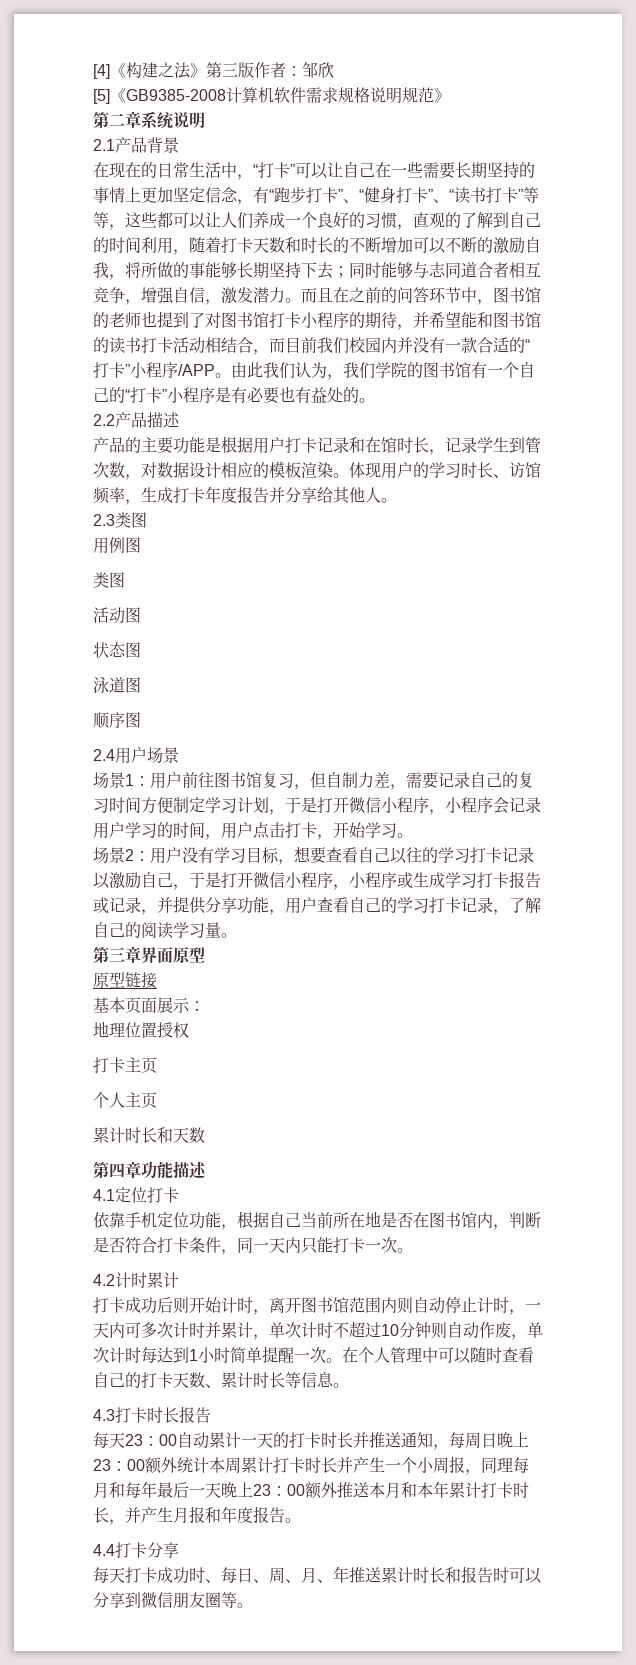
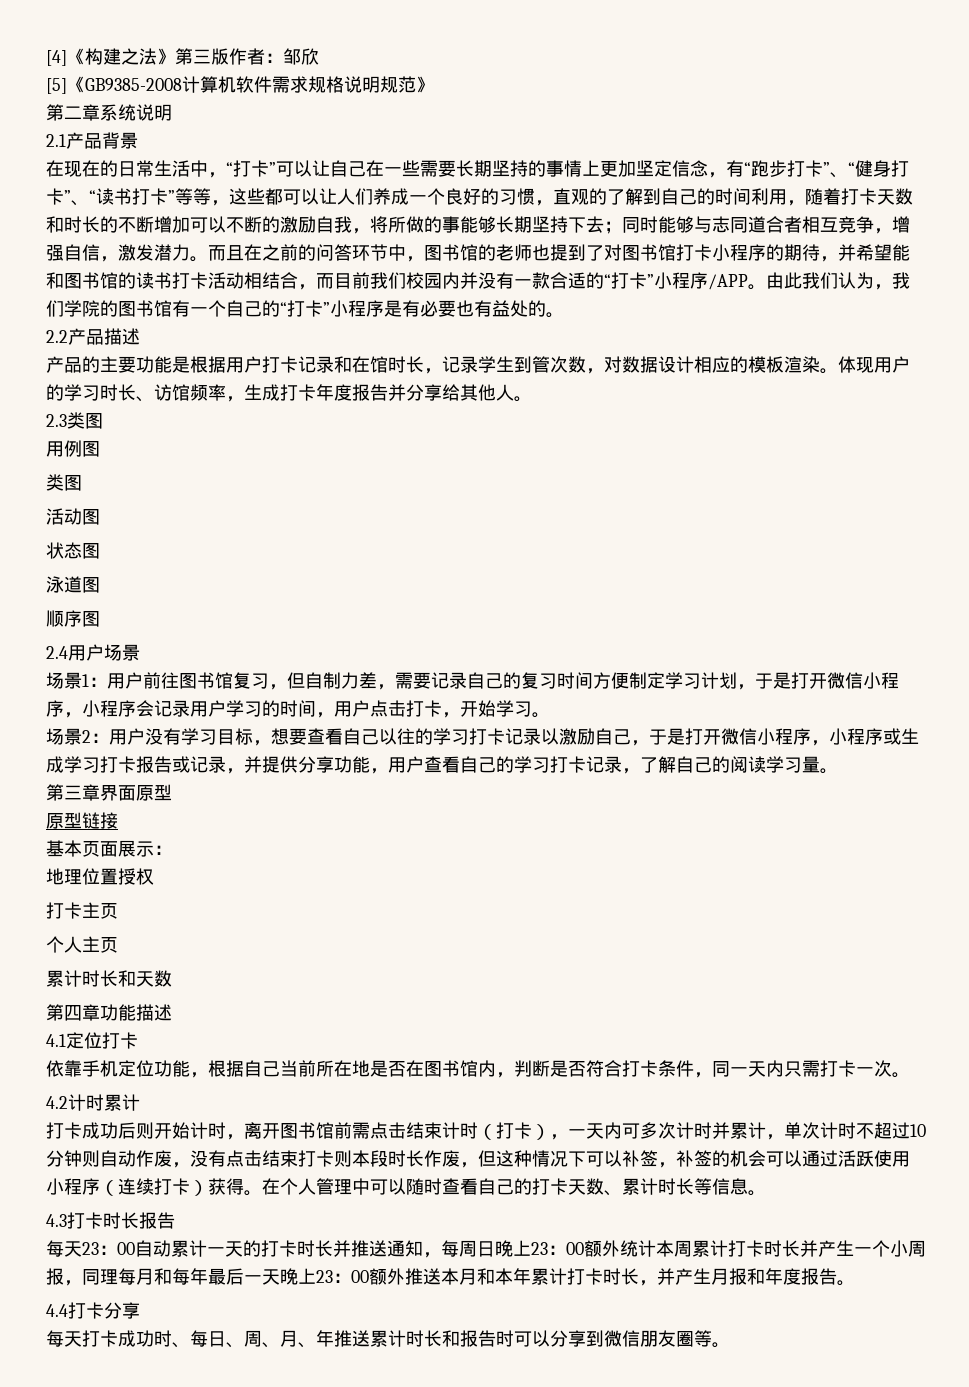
[317,1237,333,1253] 能 -> [802,1060,820,1077] 需
[349,1296,509,1314] 范围内则自动停止计时 -> [334,1122,550,1140] 前需点击结束计时（打卡）
[527,1322,543,1338] [93,1346,326,1364] 单次计时每达到1小时简单提醒一次 -> [190,1150,910,1168] [46,1178,244,1196] 没有点击结束打卡则本段时长作废，但这种情况下可以补签，补签的机会可以通过活跃使用小程序（连续打卡）获得

